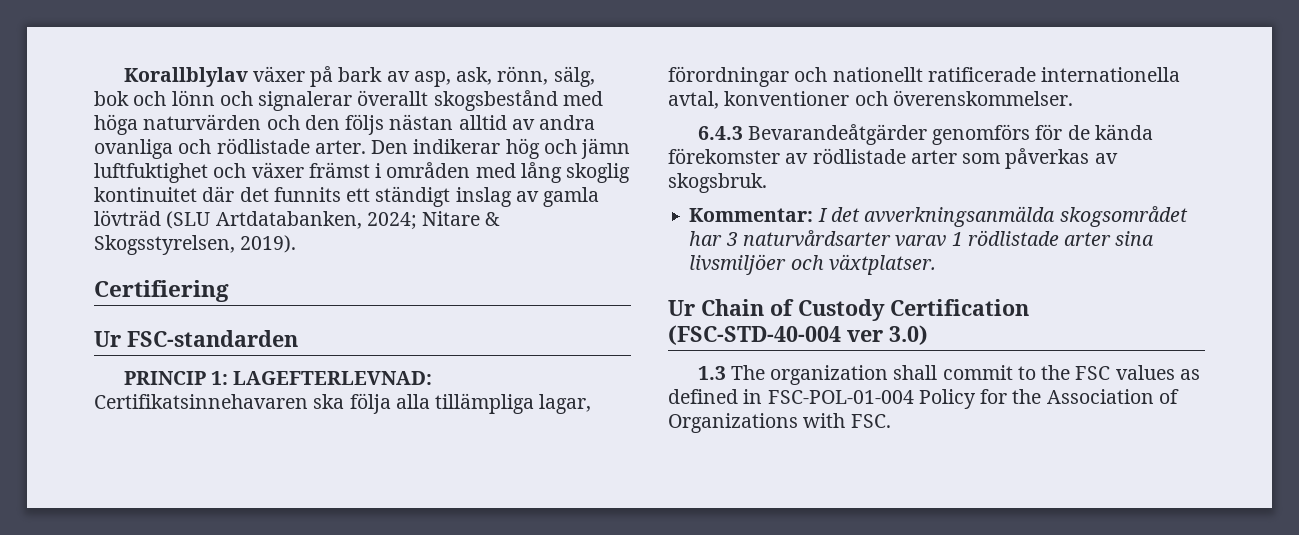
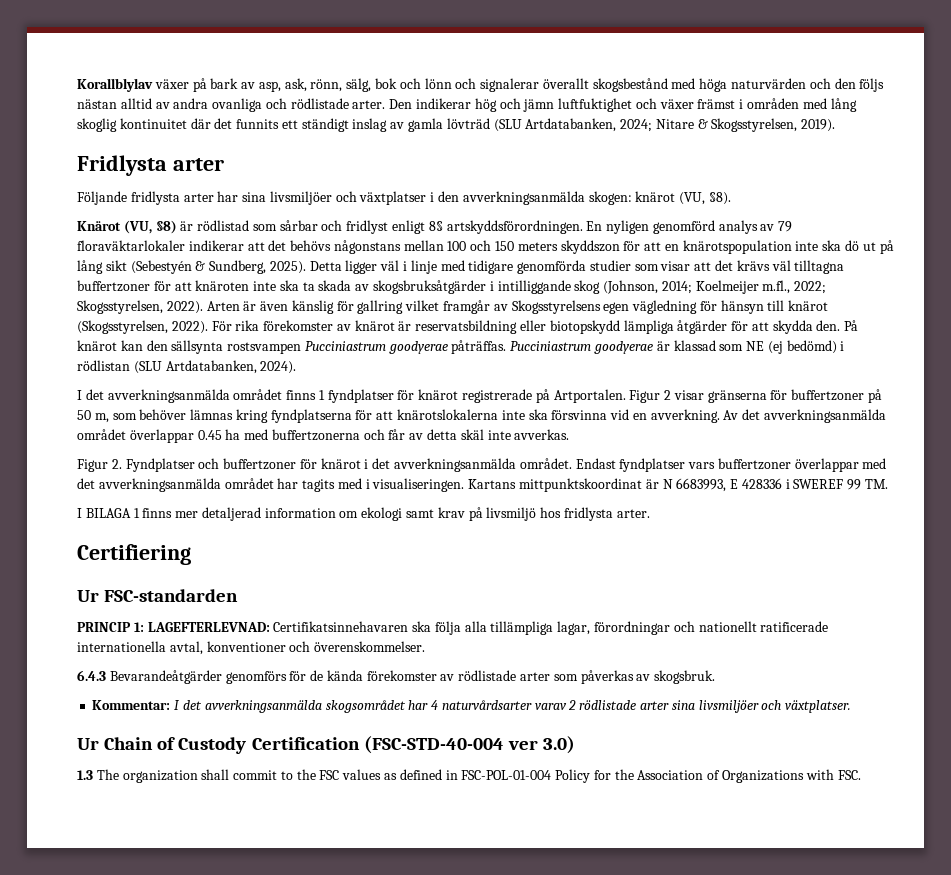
(297, 244) none -> [77,155,224,176] [77,191,731,205] [77,220,793,234] [77,240,894,254] [77,260,845,274] [77,280,827,294] [77,300,829,314] [77,320,859,334] [77,340,845,354] [77,360,297,374] [77,389,883,403] [77,409,887,423] [77,429,570,443] [77,458,887,472] [77,478,889,492] [77,507,650,521] // Fridlysta arter // Följande fridlysta arter har sina livsmiljöer och växtplatser i den avverkningsanmälda skogen: knärot (VU, §8). // Knärot (VU, §8) är rödlistad som sårbar och fridlyst enligt 8§ artskyddsförordningen. En nyligen genomförd analys av 79 floraväktarlokaler indikerar att det behövs någonstans mellan 100 och 150 meters skyddszon för att en knärotspopulation inte ska dö ut på lång sikt (Sebestyén & Sundberg, 2025). Detta ligger väl i linje med tidigare genomförda studier som visar att det krävs väl tilltagna buffertzoner för att knäroten inte ska ta skada av skogsbruksåtgärder i intilliggande skog (Johnson, 2014; Koelmeijer m.fl., 2022; Skogsstyrelsen, 2022). Arten är även känslig för gallring vilket framgår av Skogsstyrelsens egen vägledning för hänsyn till knärot (Skogsstyrelsen, 2022). För rika förekomster av knärot är reservatsbildning eller biotopskydd lämpliga åtgärder för att skydda den. På knärot kan den sällsynta rostsvampen Pucciniastrum goodyerae påträffas. Pucciniastrum goodyerae är klassad som NE (ej bedömd) i rödlistan (SLU Artdatabanken, 2024). // I det avverkningsanmälda området finns 1 fyndplatser för knärot registrerade på Artportalen. Figur 2 visar gränserna för buffertzoner på 50 m, som behöver lämnas kring fyndplatserna för att knärotslokalerna inte ska försvinna vid en avverkning. Av det avverkningsanmälda området överlappar 0.45 ha med buffertzonerna och får av detta skäl inte avverkas. // Figur 2. Fyndplatser och buffertzoner för knärot i det avverkningsanmälda området. Endast fyndplatser vars buffertzoner överlappar med det avverkningsanmälda området har tagits med i visualiseringen. Kartans mittpunktskoordinat är N 6683993, E 428336 i SWEREF 99 TM. // I BILAGA 1 finns mer detaljerad information om ekologi samt krav på livsmiljö hos fridlysta arter.
[725,232,738,246] 3 -> [431,700,439,710] 4
[951,232,963,246] 1 -> [568,700,577,710] 2

